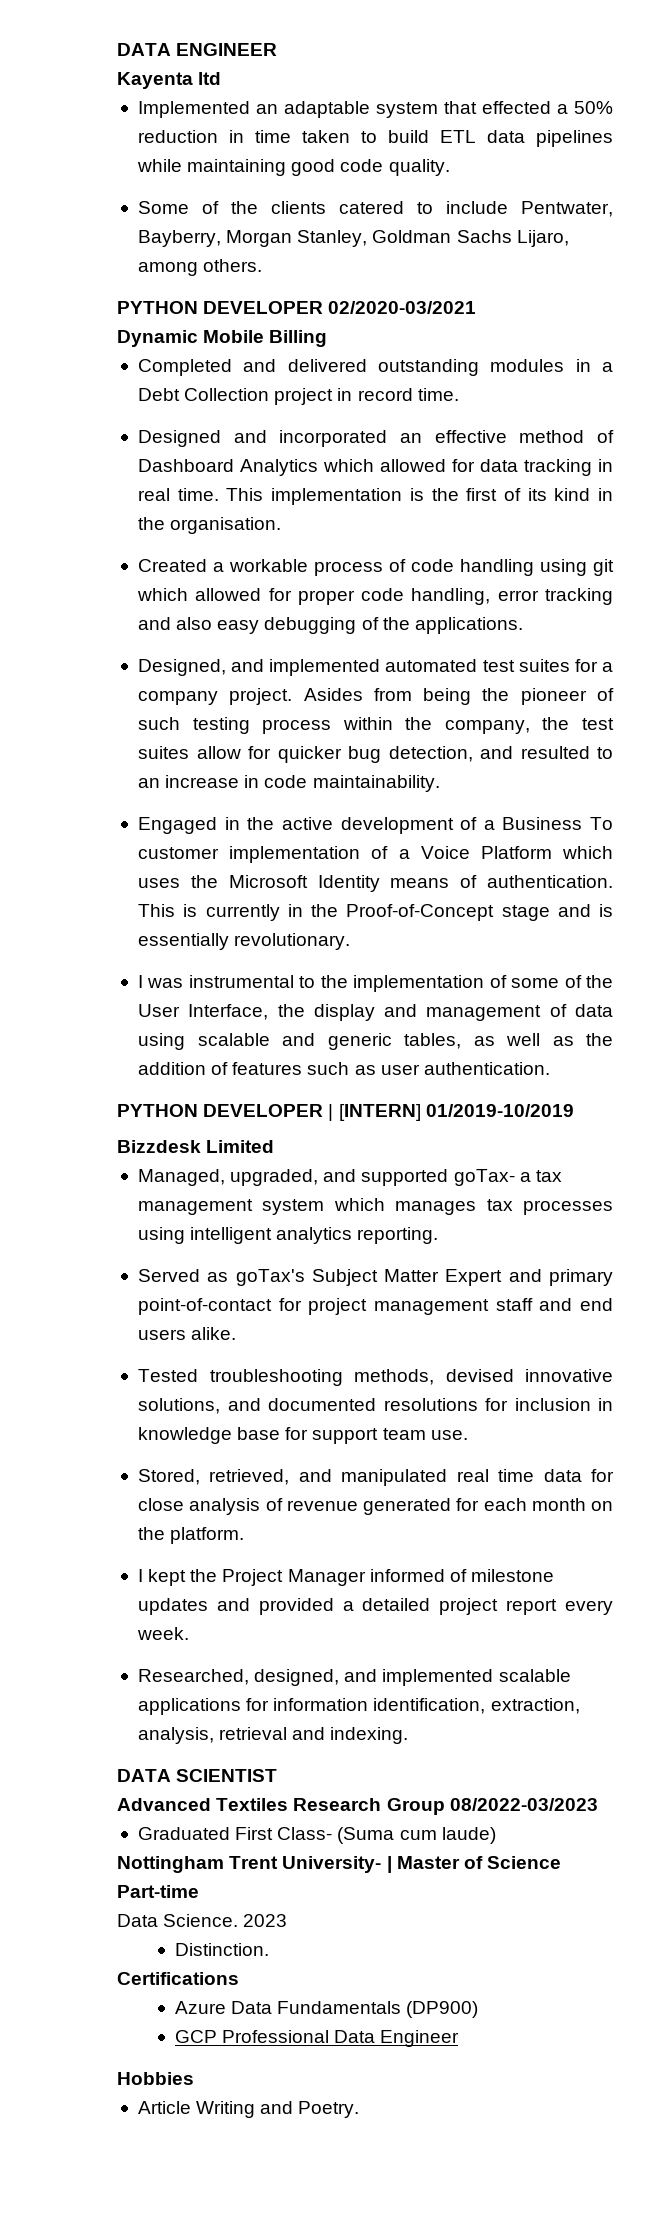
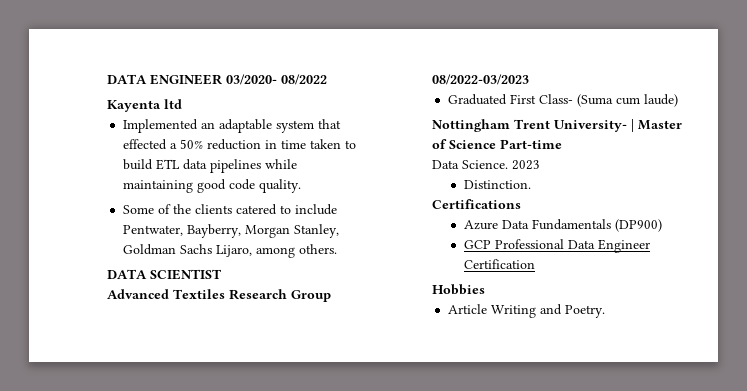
(278, 49) none -> [226,74,328,85] 03/2020- 08/2022
[117,301,477,314] [117,330,328,347] [138,359,613,376] [138,388,459,405] [138,430,614,447] [138,459,613,476] [138,488,613,505] [138,517,282,534] [138,559,614,576] [137,588,614,605] [138,617,523,634] [138,659,613,676] [138,688,615,705] [138,717,614,734] [138,746,613,763] [138,775,440,792] [138,817,613,834] [138,846,613,863] [138,875,613,892] [138,904,613,921] [138,933,351,950] [138,975,614,992] [138,1004,614,1021] [138,1033,613,1050] [138,1062,550,1075] [117,1104,574,1121] [117,1140,275,1153] [138,1169,562,1186] [138,1198,613,1215] [138,1227,439,1244] [138,1269,614,1286] [138,1298,613,1315] [138,1327,237,1340] [138,1369,613,1386] [138,1398,613,1414] [138,1427,468,1444] [138,1469,614,1486] [138,1498,613,1515] [138,1527,245,1544] [138,1569,554,1586] [138,1598,613,1615] [137,1627,190,1640] [138,1669,571,1686] [138,1698,580,1715] [138,1727,409,1744] // PYTHON DEVELOPER 02/2020-03/2021 // Dynamic Mobile Billing // Completed and delivered outstanding modules in a Debt Collection project in record time. // Designed and incorporated an effective method of Dashboard Analytics which allowed for data tracking in real time. This implementation is the first of its kind in the organisation. // Created a workable process of code handling using git which allowed for proper code handling, error tracking and also easy debugging of the applications. // Designed, and implemented automated test suites for a company project. Asides from being the pioneer of such testing process within the company, the test suites allow for quicker bug detection, and resulted to an increase in code maintainability. // Engaged in the active development of a Business To customer implementation of a Voice Platform which uses the Microsoft Identity means of authentication. This is currently in the Proof-of-Concept stage and is essentially revolutionary. // I was instrumental to the implementation of some of the User Interface, the display and management of data using scalable and generic tables, as well as the addition of features such as user authentication. // PYTHON DEVELOPER | [INTERN] 01/2019-10/2019 // Bizzdesk Limited // Managed, upgraded, and supported goTax- a tax management system which manages tax processes using intelligent analytics reporting. // Served as goTax's Subject Matter Expert and primary point-of-contact for project management staff and end users alike. // Tested troubleshooting methods, devised innovative solutions, and documented resolutions for inclusion in knowledge base for support team use. // Stored, retrieved, and manipulated real time data for close analysis of revenue generated for each month on the platform. // I kept the Project Manager informed of milestone updates and provided a detailed project report every week. // Researched, designed, and implemented scalable applications for information identification, extraction, analysis, retrieval and indexing. -> (337, 249) none
(460, 2038) none -> [463,259,535,269] Certification

